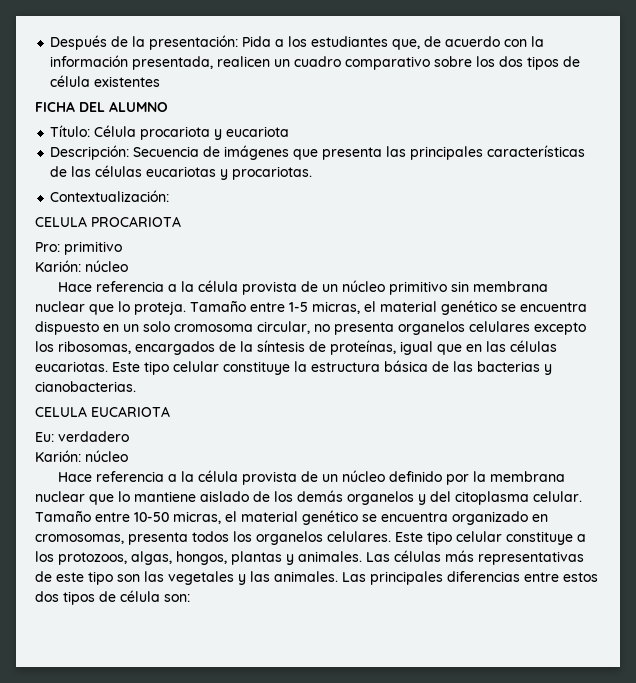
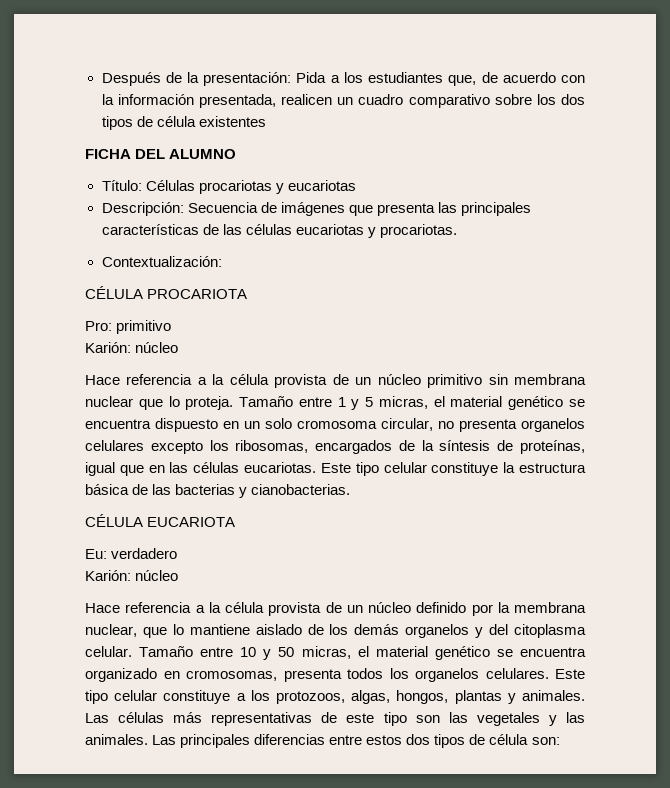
[94,125,290,140] Célula procariota y eucariota -> [145,180,356,194] Células procariotas y eucariotas
[35,216,87,227] CELULA -> [85,286,143,299] CÉLULA
[289,302,308,312] 1-5 -> [337,397,374,410] 1 y 5
[35,406,87,417] CELULA -> [85,514,143,527] CÉLULA
[35,491,85,502] nuclear -> [85,624,137,637] nuclear,
[134,512,169,522] 10-50 -> [240,647,295,660] 10 y 50

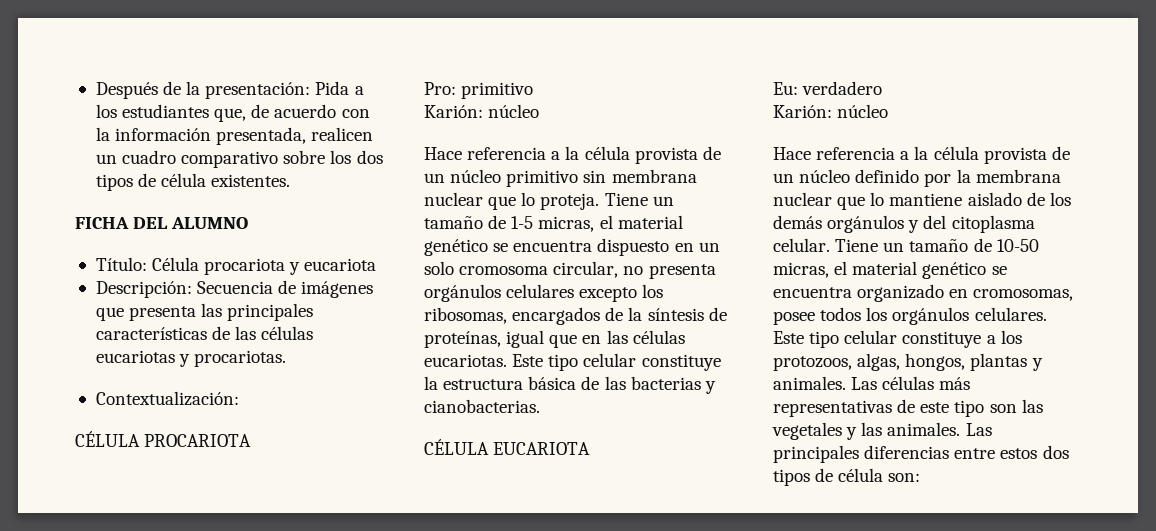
[198,116,266,127] existentes -> [211,174,291,187] existentes.
[145,180,356,194] Células procariotas y eucariotas -> [152,257,377,275] Célula procariota y eucariota
[239,396,374,410] Tamaño entre 1 y 5 -> [604,193,674,206] [424,215,534,229] Tiene un tamaño de 1-5
[521,418,585,432] organelos -> [424,284,501,302] orgánulos
[85,624,137,637] nuclear, -> [773,192,832,206] nuclear
[405,624,470,638] organelos -> [827,215,905,233] orgánulos
[139,646,295,660] Tamaño entre 10 y 50 -> [835,238,1039,252] Tiene un tamaño de 10-50
[283,669,342,682] presenta -> [773,311,815,325] posee
[415,668,479,682] organelos -> [892,307,970,325] orgánulos

